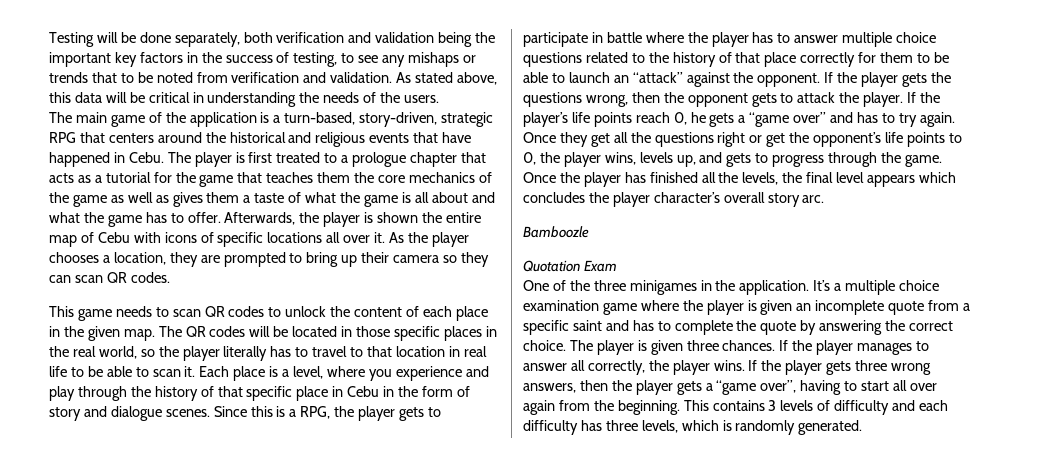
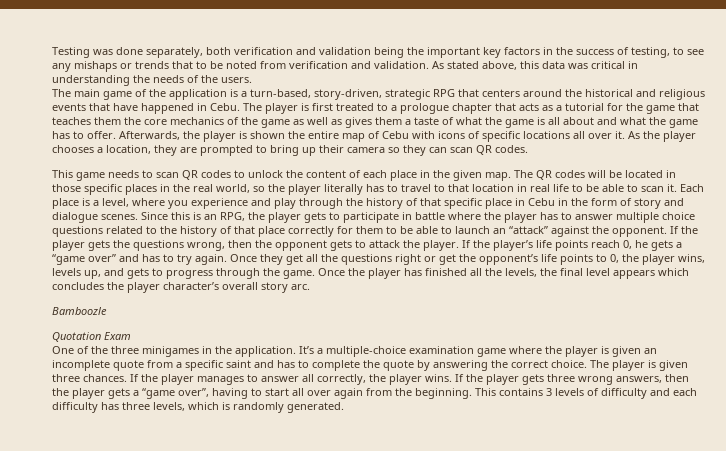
[96,32,136,43] will be -> [93,49,113,55] was
[105,92,145,103] will be -> [568,63,588,69] was
[289,409,297,417] a -> [204,214,217,220] an
[845,280,940,295] multiple choice -> [326,346,406,357] multiple-choice

